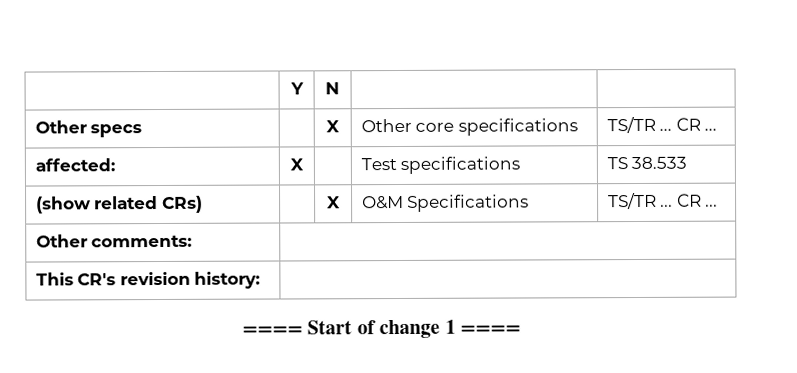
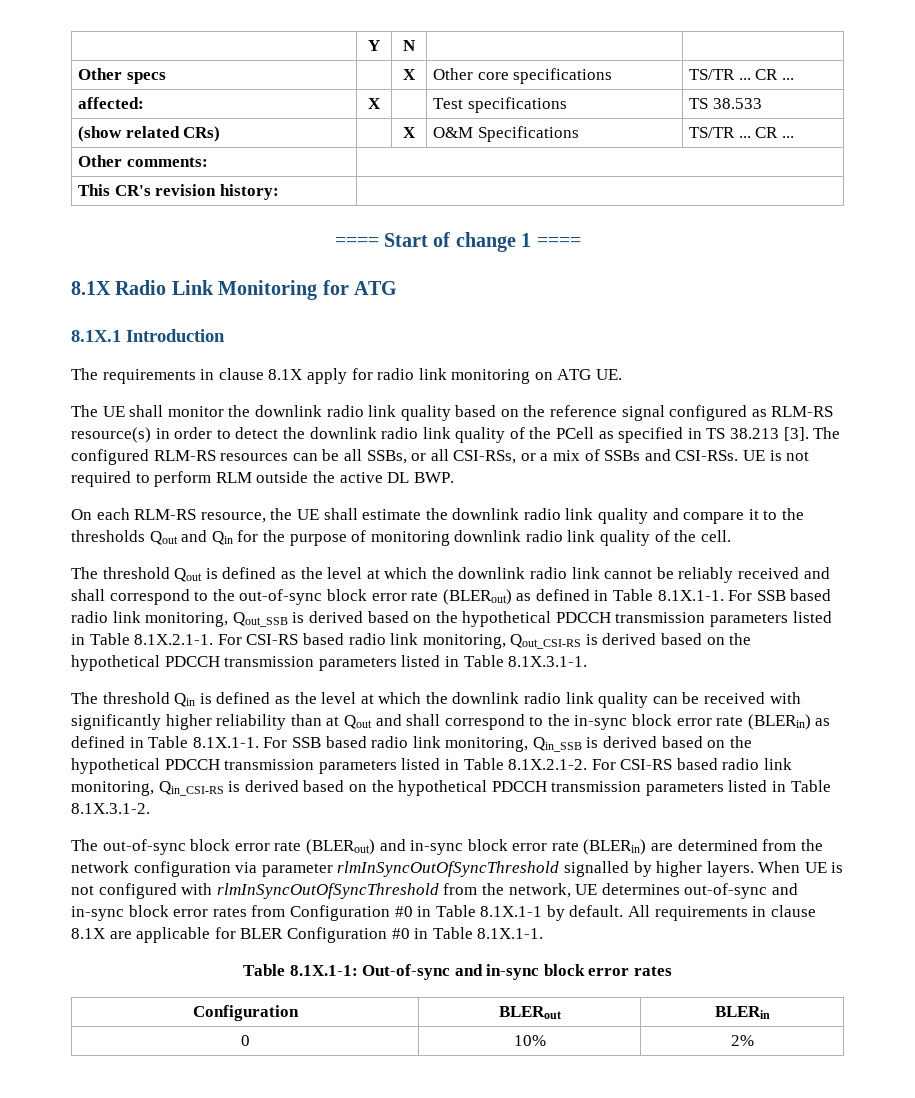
(521, 329) none -> [71,280,397,300] [71,329,225,342] [71,368,623,384] [71,405,834,421] [71,427,841,443] [71,449,810,465] [71,471,454,487] [71,508,805,524] [71,530,731,546] [71,567,830,583] [71,589,832,605] [71,611,832,627] [71,633,752,649] [71,655,588,671] [71,692,801,708] [71,714,831,730] [71,736,752,752] [71,758,793,774] [71,780,831,796] [71,803,150,814] [71,839,823,855] [71,861,844,877] [71,883,798,899] [71,905,816,921] [71,927,544,943] [242,964,673,980] [192,1005,299,1021] [498,1006,561,1019] [714,1006,770,1019] [240,1035,250,1046] [513,1035,546,1046] [730,1035,754,1046] // 8.1X Radio Link Monitoring for ATG // 8.1X.1 Introduction // The requirements in clause 8.1X apply for radio link monitoring on ATG UE. // The UE shall monitor the downlink radio link quality based on the reference signal configured as RLM-RS resource(s) in order to detect the downlink radio link quality of the PCell as specified in TS 38.213 [3]. The configured RLM-RS resources can be all SSBs, or all CSI-RSs, or a mix of SSBs and CSI-RSs. UE is not required to perform RLM outside the active DL BWP. // On each RLM-RS resource, the UE shall estimate the downlink radio link quality and compare it to the thresholds Qout and Qin for the purpose of monitoring downlink radio link quality of the cell. // The threshold Qout is defined as the level at which the downlink radio link cannot be reliably received and shall correspond to the out-of-sync block error rate (BLERout) as defined in Table 8.1X.1-1. For SSB based radio link monitoring, Qout_SSB is derived based on the hypothetical PDCCH transmission parameters listed in Table 8.1X.2.1-1. For CSI-RS based radio link monitoring, Qout_CSI-RS is derived based on the hypothetical PDCCH transmission parameters listed in Table 8.1X.3.1-1. // The threshold Qin is defined as the level at which the downlink radio link quality can be received with significantly higher reliability than at Qout and shall correspond to the in-sync block error rate (BLERin) as defined in Table 8.1X.1-1. For SSB based radio link monitoring, Qin_SSB is derived based on the hypothetical PDCCH transmission parameters listed in Table 8.1X.2.1-2. For CSI-RS based radio link monitoring, Qin_CSI-RS is derived based on the hypothetical PDCCH transmission parameters listed in Table 8.1X.3.1-2. // The out-of-sync block error rate (BLERout) and in-sync block error rate (BLERin) are determined from the network configuration via parameter rlmInSyncOutOfSyncThreshold signalled by higher layers. When UE is not configured with rlmInSyncOutOfSyncThreshold from the network, UE determines out-of-sync and in-sync block error rates from Configuration #0 in Table 8.1X.1-1 by default. All requirements in clause 8.1X are applicable for BLER Configuration #0 in Table 8.1X.1-1. // Table 8.1X.1-1: Out-of-sync and in-sync block error rates // Configuration | BLERout | BLERin // 0 | 10% | 2%

